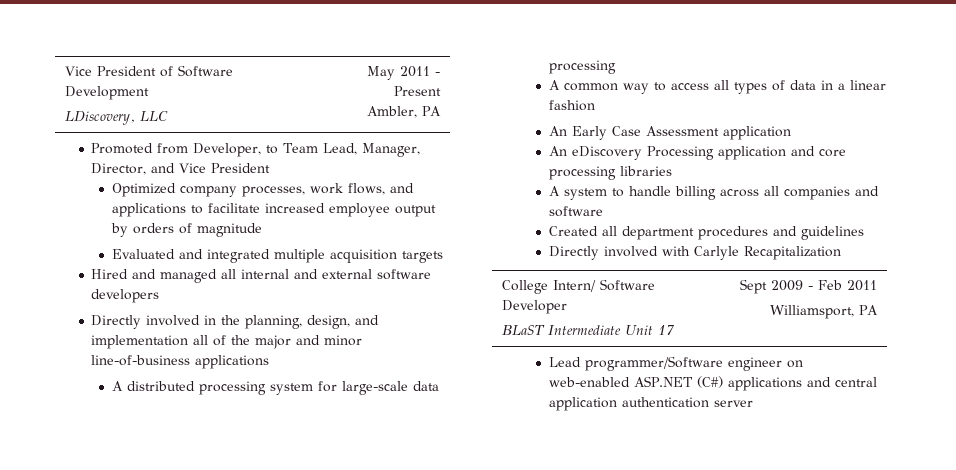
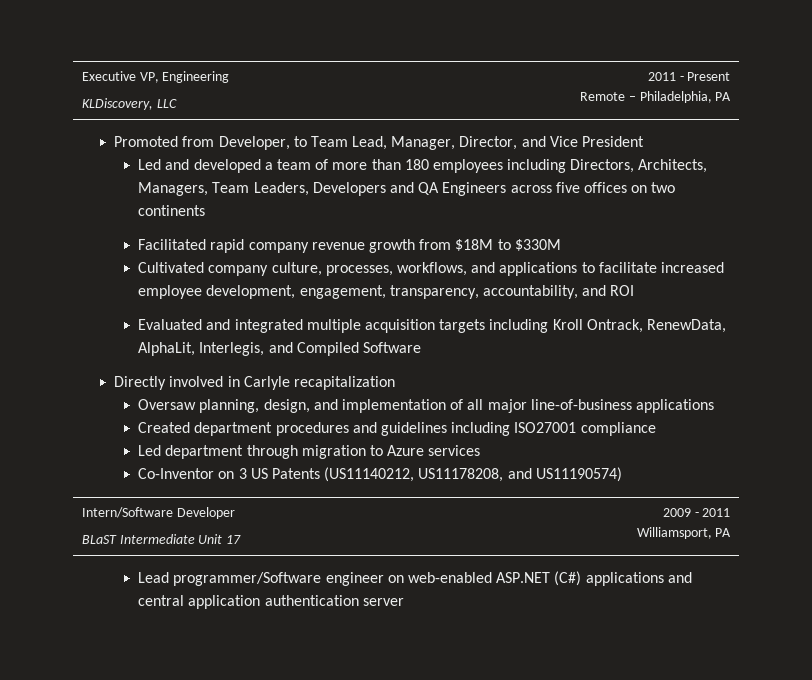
[64,65,233,77] [64,86,149,100] [64,111,135,125] Vice President of Software Development // LDiscovery, -> [81,71,230,83] [81,98,153,110] Executive VP, Engineering // KLDiscovery,
[367,66,396,80] May -> (177, 103) none
[367,106,418,118] Ambler, -> [579,91,712,103] Remote – Philadelphia,
[111,183,385,197] Optimized company processes, work flows, -> [138,159,708,173] [138,182,676,196] [138,205,206,216] [138,239,561,253] [138,262,467,276] Led and developed a team of more than 180 employees including Directors, Architects, Managers, Team Leaders, Developers and QA Engineers across five offices on two continents // Facilitated rapid company revenue growth from $18M to $330M // Cultivated company culture, processes, workflows,
[394,205,436,217] [110,223,262,237] output by orders of magnitude -> [206,285,635,299] development, engagement, transparency, accountability, and ROI
[91,269,432,283] [91,289,160,303] // Hired and managed all internal and external software developers -> [489,319,726,333] [138,342,421,356] including Kroll Ontrack, RenewData, AlphaLit, Interlegis, and Compiled Software
[221,315,241,325] the -> [243,376,395,390] [138,399,197,410] Carlyle recapitalization // Oversaw
[193,335,363,349] [91,355,270,369] [111,381,439,395] [548,60,616,74] [548,80,886,94] [548,100,595,111] [548,126,791,140] [548,146,846,160] [548,166,672,180] [548,186,879,200] [548,206,603,217] all of the major and minor line-of-business applications // A distributed processing system for large-scale data processing // A common way to access all types of data in a linear fashion // An Early Case Assessment application // An eDiscovery Processing application and core processing libraries // A system to handle billing across all companies and software -> [450,399,714,413] of all major line-of-business applications
[601,226,617,236] all -> (191, 427) none
[548,246,841,260] [501,279,655,294] // Directly involved with Carlyle Recapitalization // College Intern/ Software -> [451,422,656,436] [138,445,481,459] [138,467,622,482] [81,507,173,518] including ISO27001 compliance // Led department through migration to Azure services // Co-Inventor on 3 US Patents (US11140212, US11178208, and US11190574) // Intern/Software
[740,279,768,294] Sept -> (242, 539) none
[818,280,843,290] Feb -> (699, 514) none

